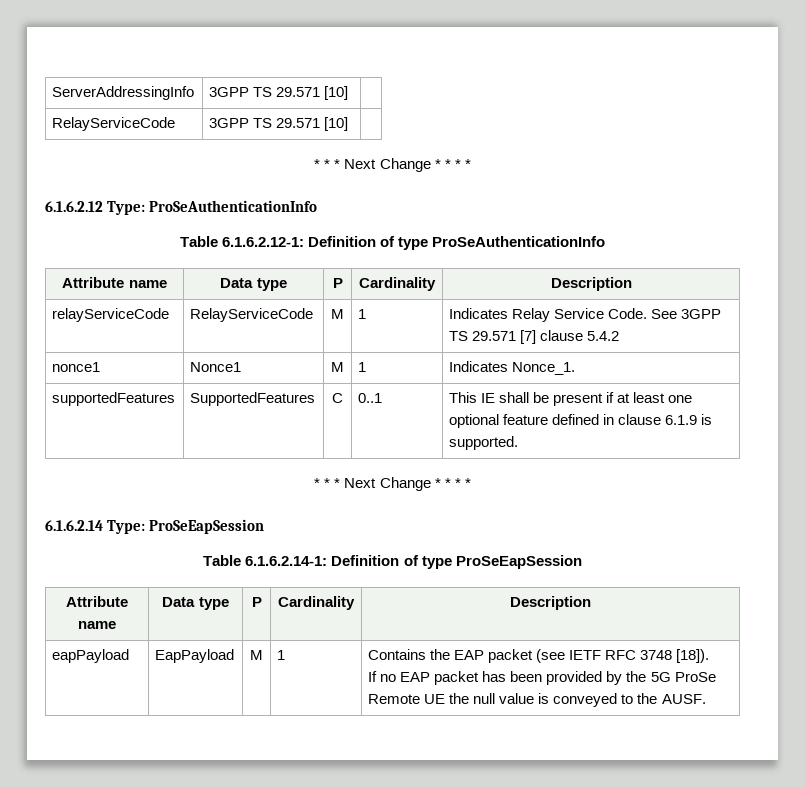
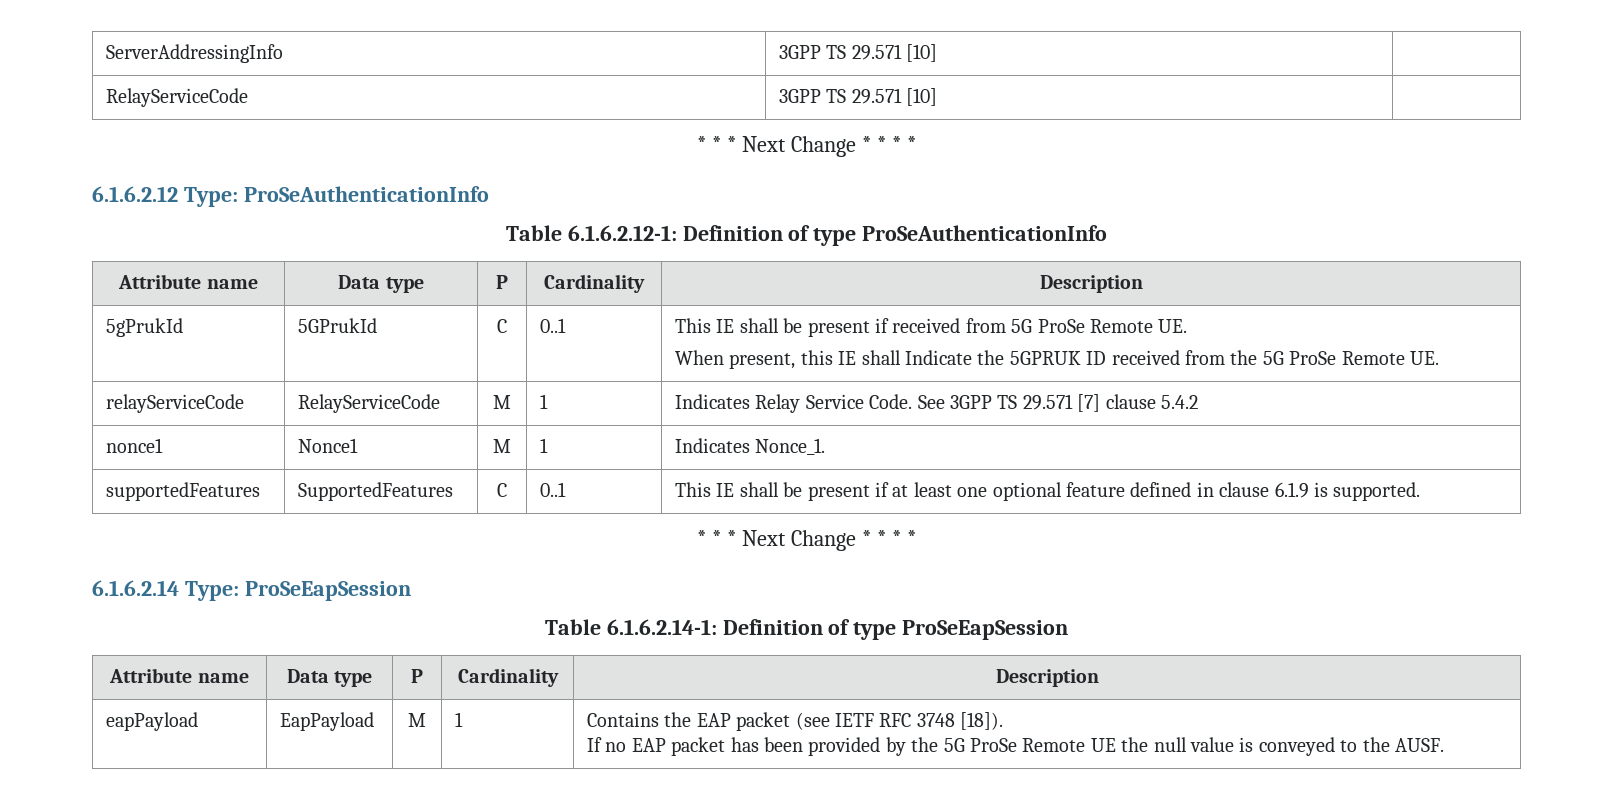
(632, 284) none -> [105,318,183,337] [297,318,377,333] [497,319,507,333] [539,318,566,333] [674,318,1188,337] [674,350,1439,369] // 5gPrukId | 5GPrukId | C | 0..1 | This IE shall be present if received from 5G ProSe Remote UE. // When present, this IE shall Indicate the 5GPRUK ID received from the 5G ProSe Remote UE.

